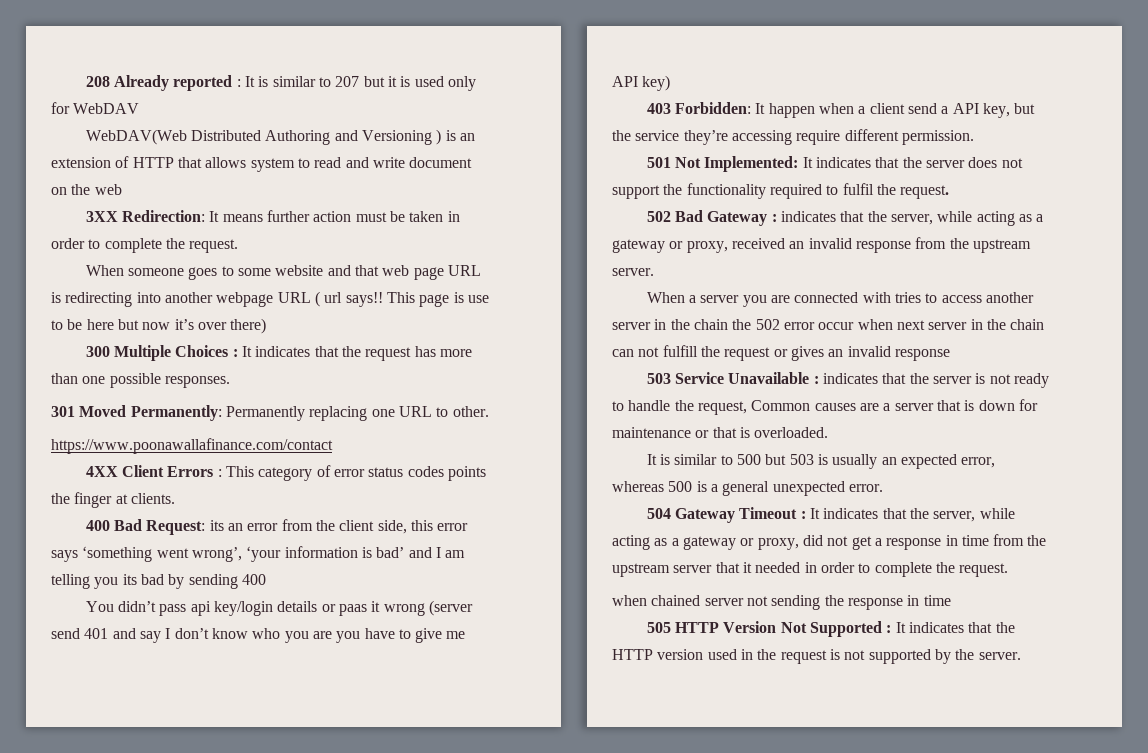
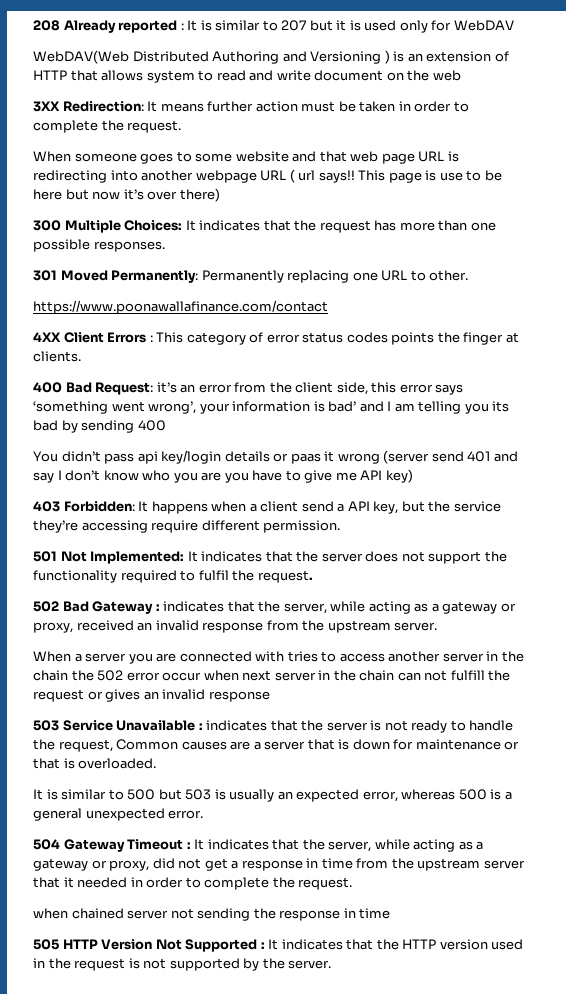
[175,345,238,357] Choices : -> [124,220,183,231] Choices:
[209,520,224,531] its -> [156,382,177,393] it’s
[246,546,282,562] ‘your -> [199,403,230,414] your
[768,103,815,118] happen -> [151,501,208,514] happens

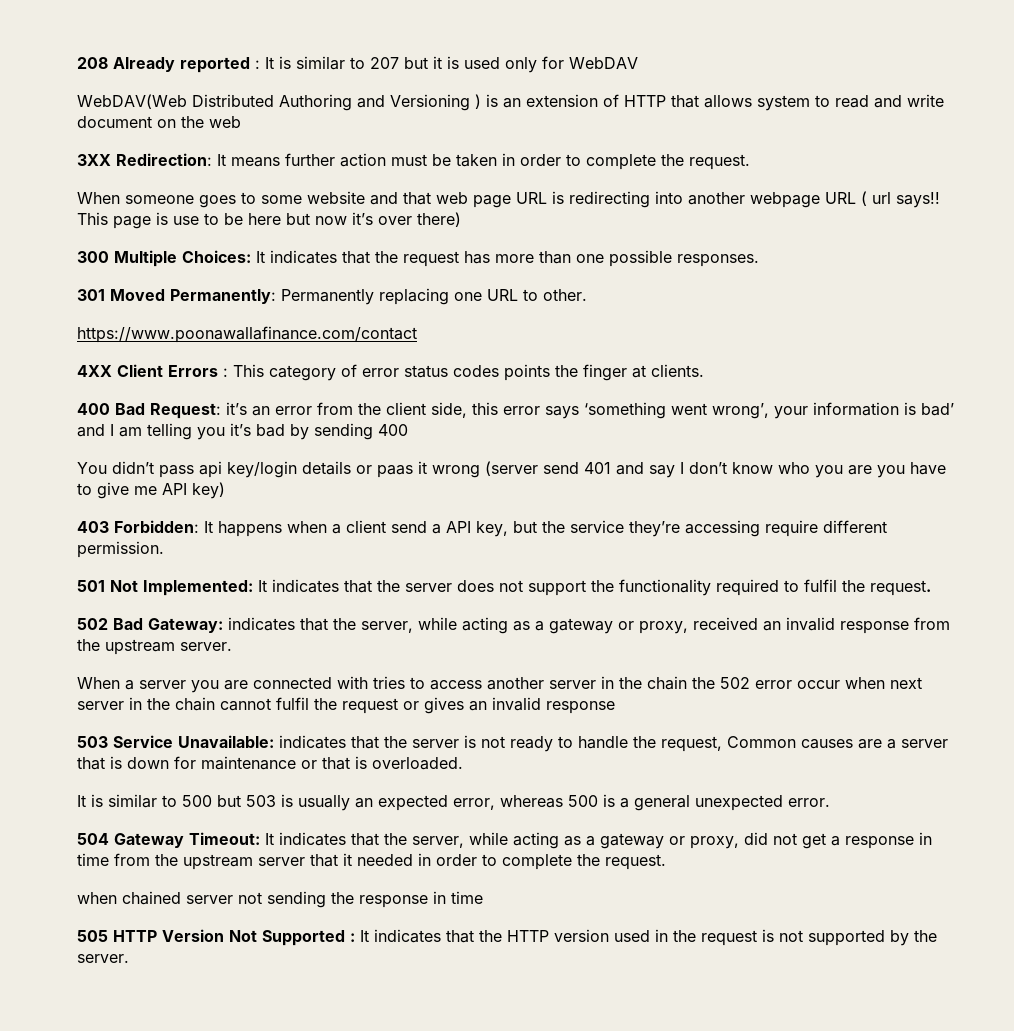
[492,401,510,412] its -> [230,423,251,436] it’s
[92,601,160,614] Gateway : -> [148,618,223,633] Gateway:
[397,670,485,681] can not fulfill -> [220,697,309,711] cannot fulfil
[116,720,203,731] Unavailable : -> [178,735,274,748] Unavailable:
[127,839,191,850] Timeout : -> [189,832,260,845] Timeout:

